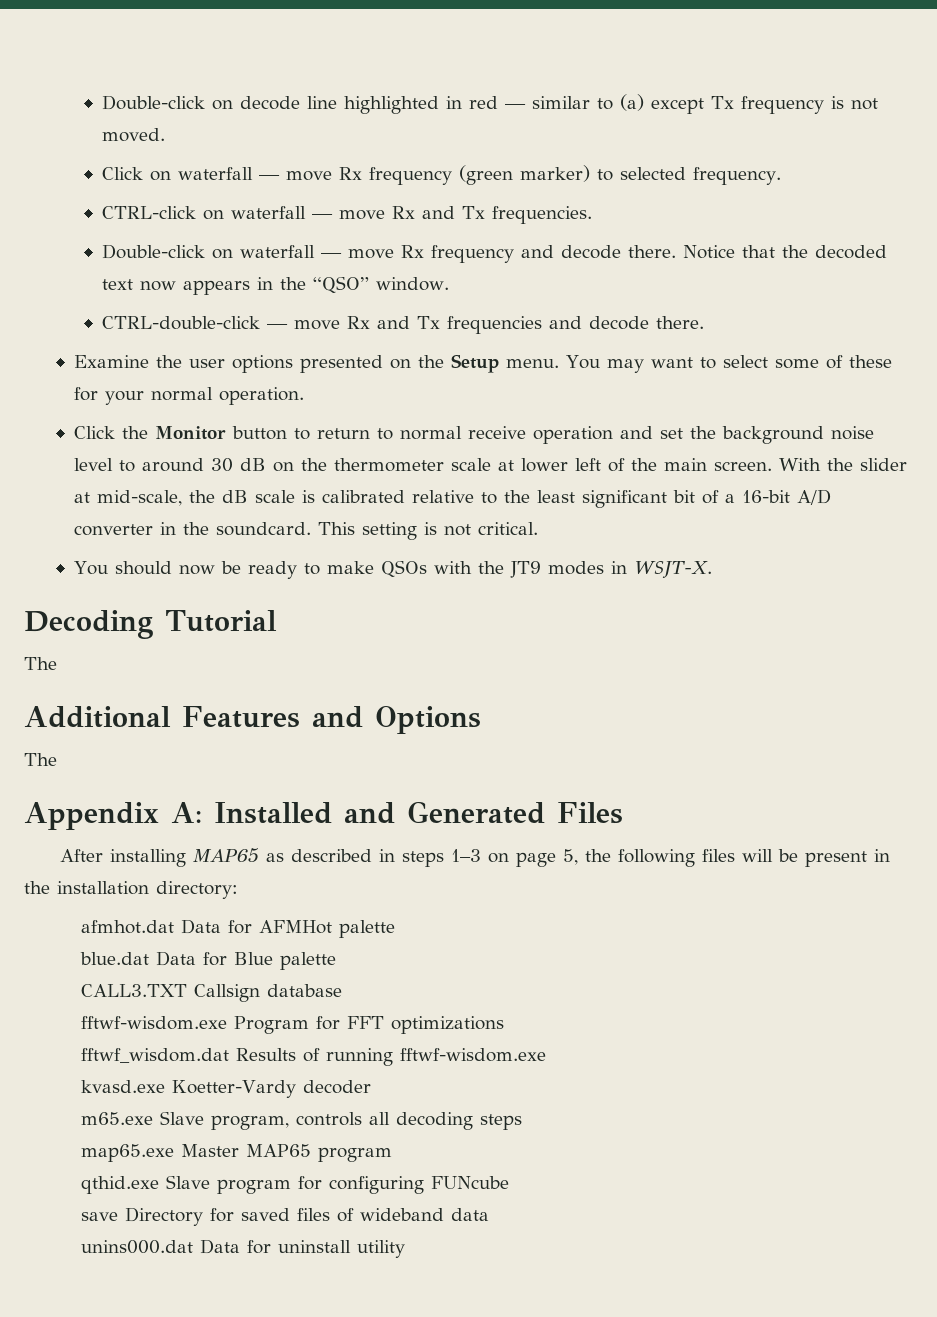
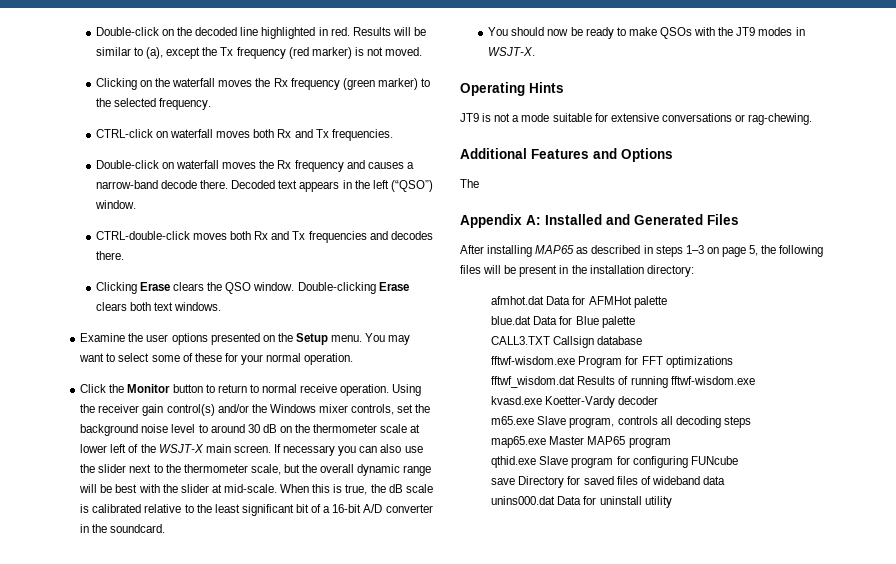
[102,95,301,110] Double-click on decode -> [95,27,238,36] Double-click on the decoded
[469,94,879,114] [102,128,166,142] [102,167,333,181] red — similar to (a) except Tx frequency is not moved. // Click on waterfall — move -> [330,27,426,36] [95,47,423,59] [95,78,271,90] red. Results will be similar to (a), except the Tx frequency (red marker) is not moved. // Clicking on the waterfall moves the
(614, 175) none -> [95,98,111,107] the
[312,210,386,220] — move -> [216,129,275,138] moves both
[321,249,395,259] — move -> [222,160,275,169] moves the
[561,245,888,259] [102,279,177,291] decode there. Notice that the decoded text now -> [367,162,414,169] [95,180,298,189] causes a narrow-band decode there. Decoded text
[313,276,370,294] “QSO” -> [372,180,433,192] left (“QSO”)
[267,320,341,330] — move -> [192,231,252,240] moves both
[589,316,705,330] decode there. -> [390,231,433,240] [95,251,124,260] [95,282,409,294] [95,302,222,311] decodes there. // Clicking Erase clears the QSO window. Double-clicking Erase clears both text windows.
[532,426,653,444] operation and -> [340,384,422,396] [80,404,395,416] operation. Using the receiver gain control(s) and/or the Windows mixer controls,
(657, 464) none -> [158,444,204,453] WSJT-X
[778,458,907,471] [73,490,182,506] With the slider at mid-scale, -> [274,444,423,456] [80,464,432,476] [79,484,368,495] If necessary you can also use the slider next to the thermometer scale, but the overall dynamic range will be best with the slider at mid-scale. When this is true,
[317,522,538,540] This setting is not critical. -> (166, 528) none
[24,610,277,639] [24,657,57,670] Decoding Tutorial // The -> [460,82,564,96] [460,113,813,125] Operating Hints // JT9 is not a mode suitable for extensive conversations or rag-chewing.

